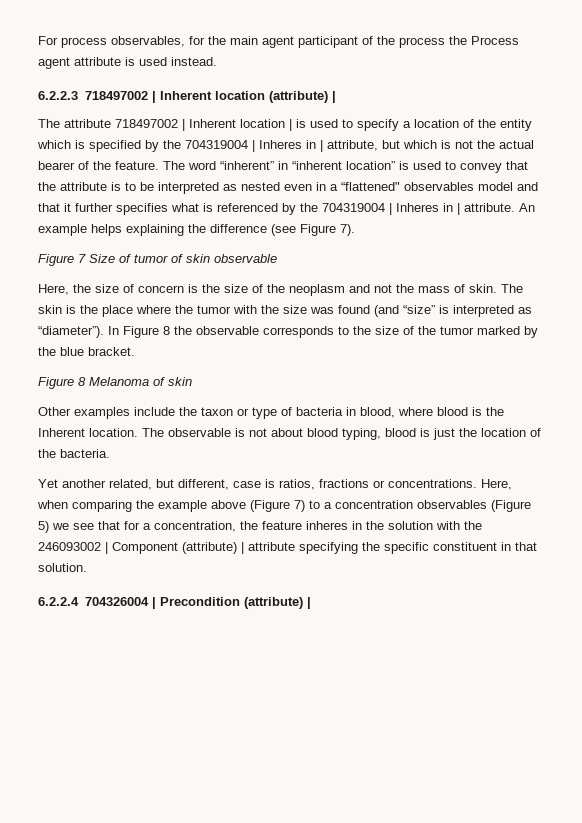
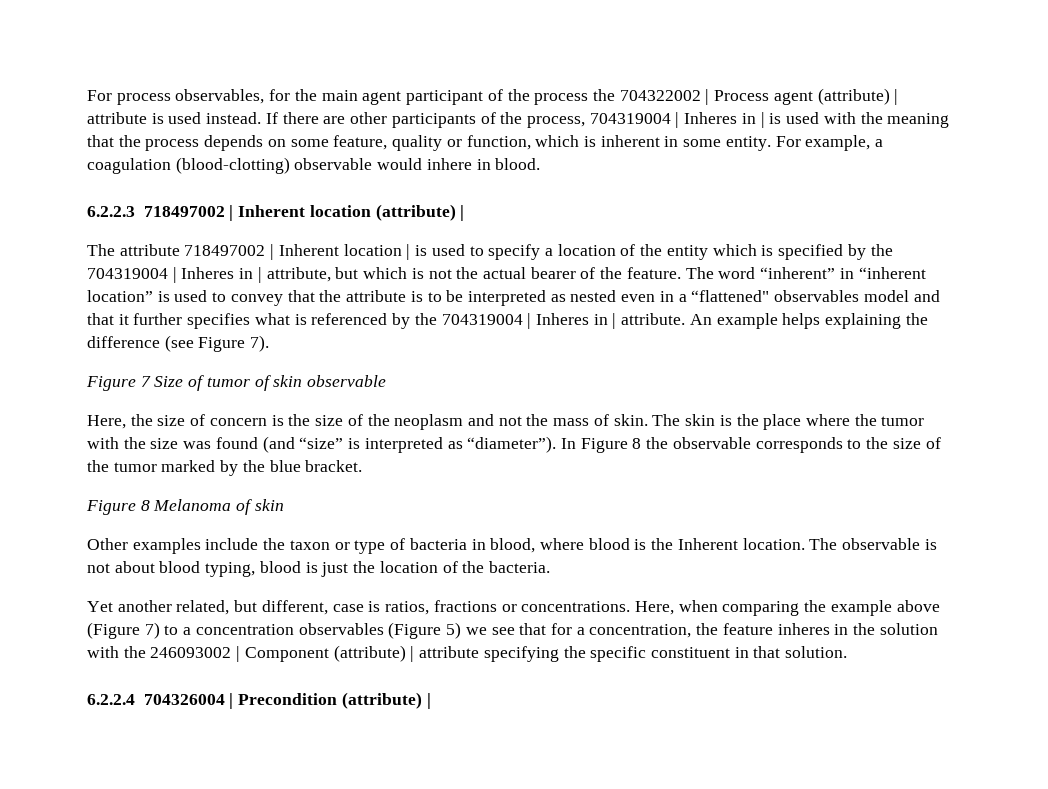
[471,36,519,45] [38,57,217,69] Process agent attribute is used instead. -> [619,88,899,105] [87,112,950,128] [87,135,884,151] [87,157,541,174] 704322002 | Process agent (attribute) | attribute is used instead. If there are other participants of the process, 704319004 | Inheres in | is used with the meaning that the process depends on some feature, quality or function, which is inherent in some entity. For example, a coagulation (blood-clotting) observable would inhere in blood.

